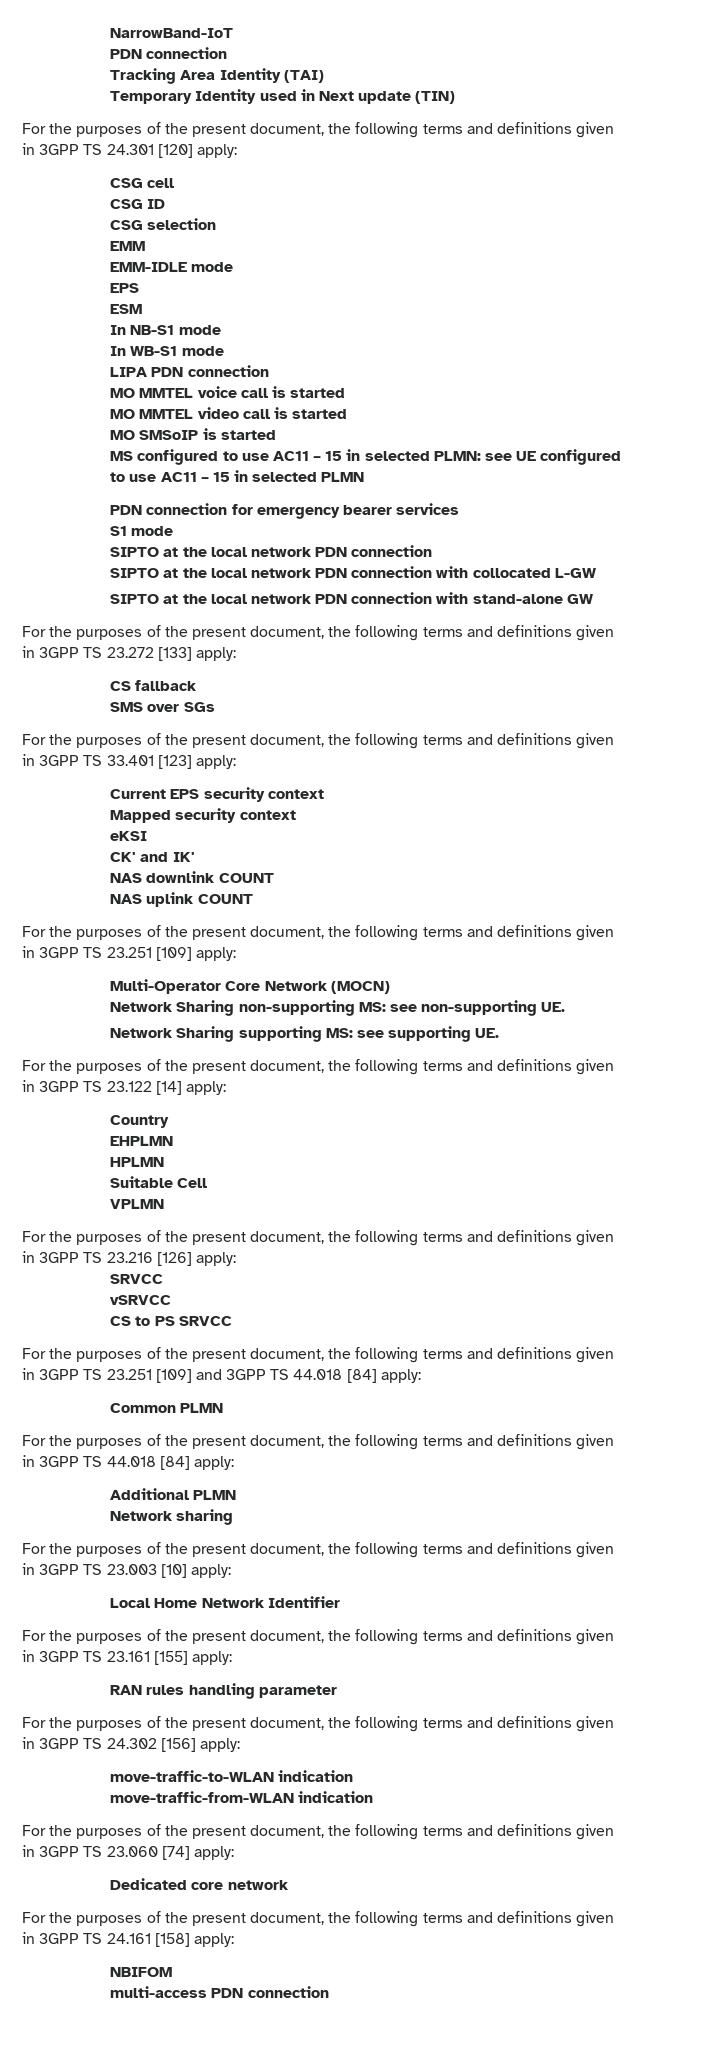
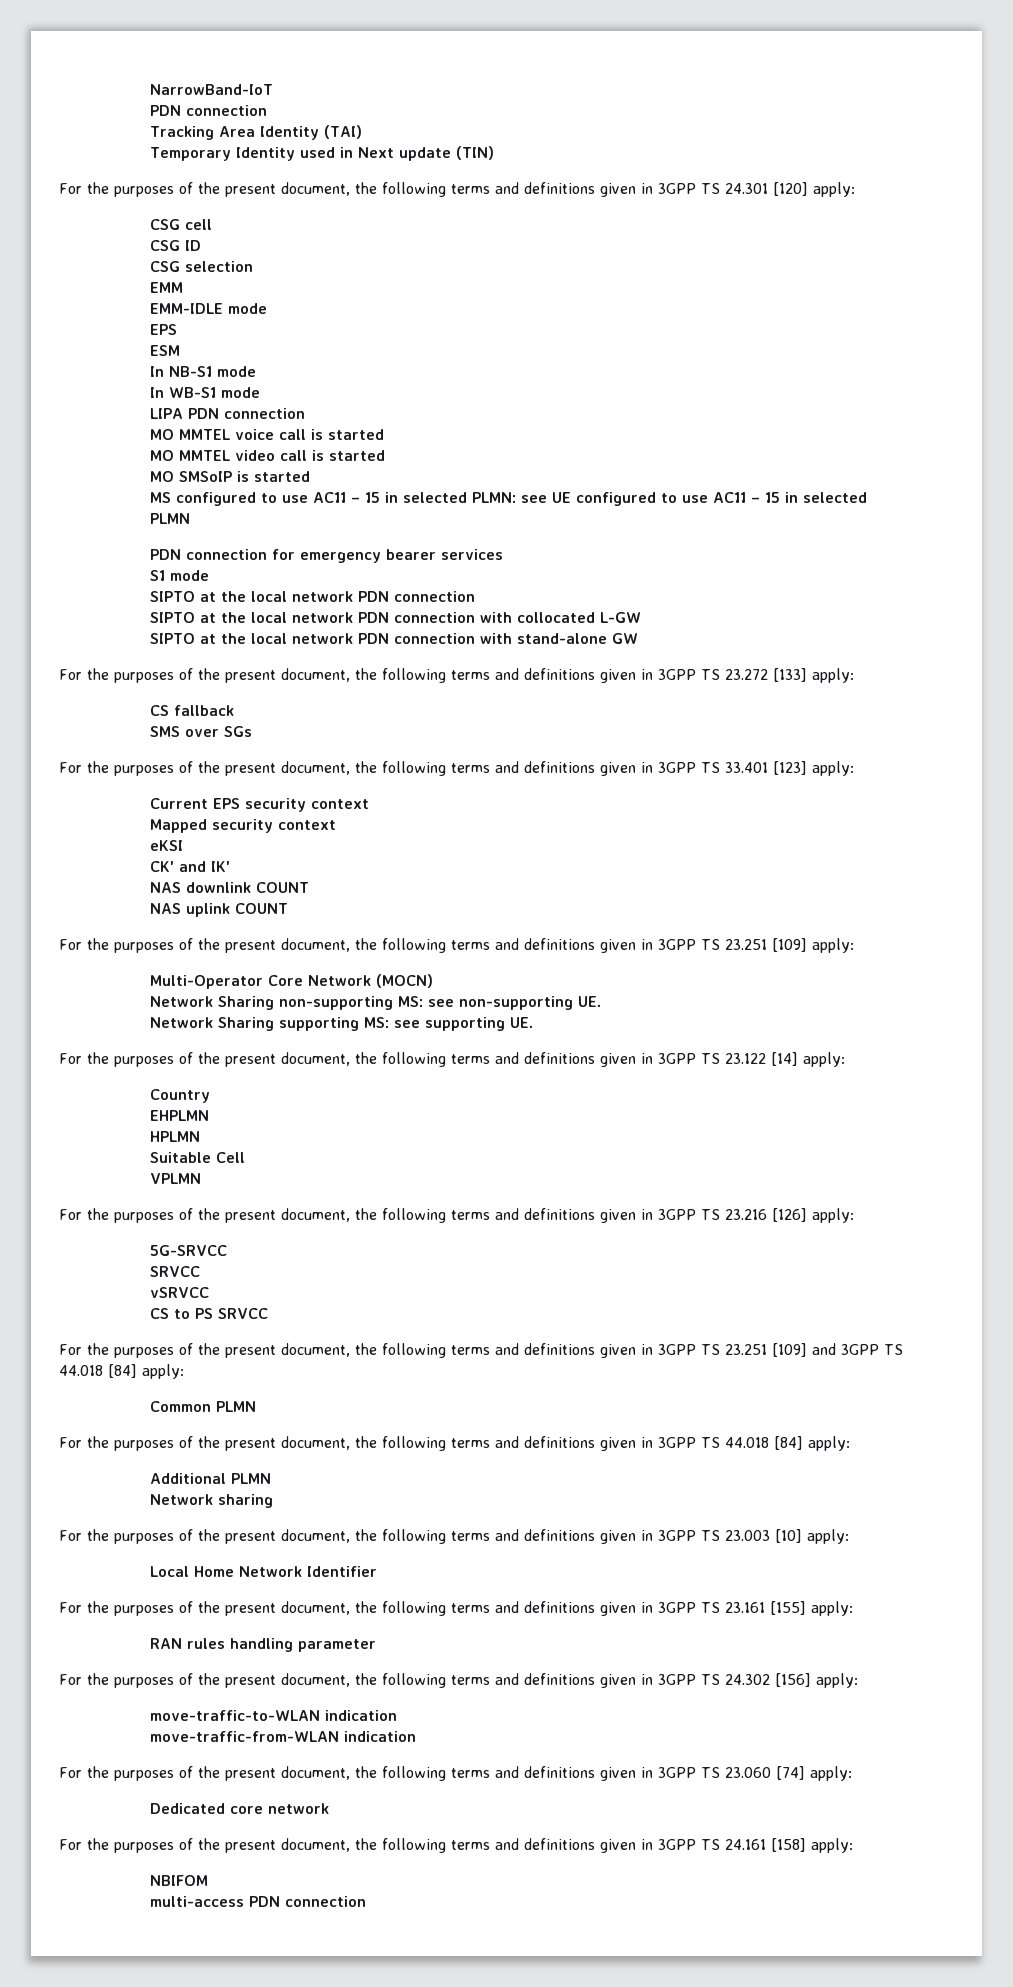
(236, 1259) none -> [149,1245,227,1256] // 5G-SRVCC

